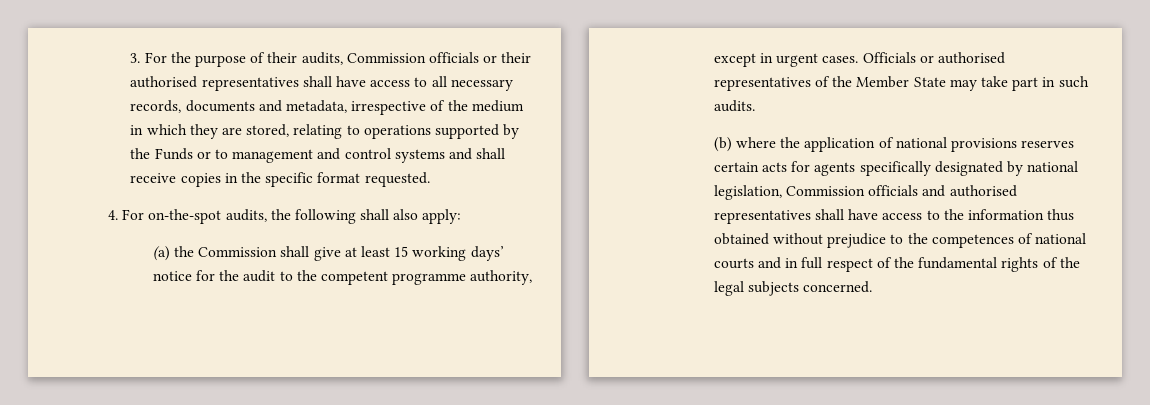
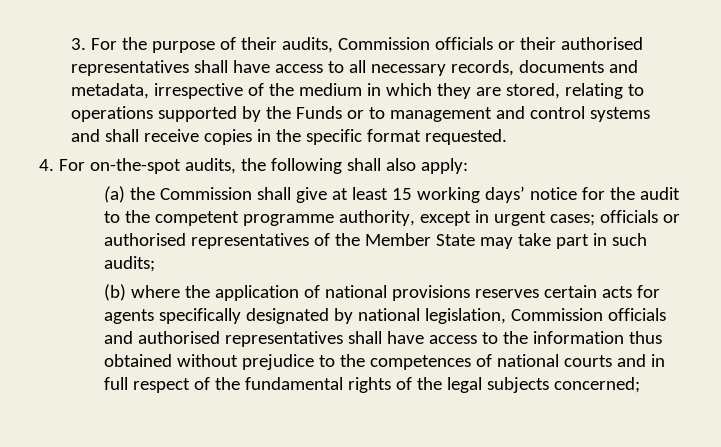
[822,52,916,63] cases. Officials -> [549,210,658,226] cases; officials
[713,100,755,112] audits. -> [103,256,155,272] audits;
[803,281,873,293] concerned. -> [553,377,640,393] concerned;

